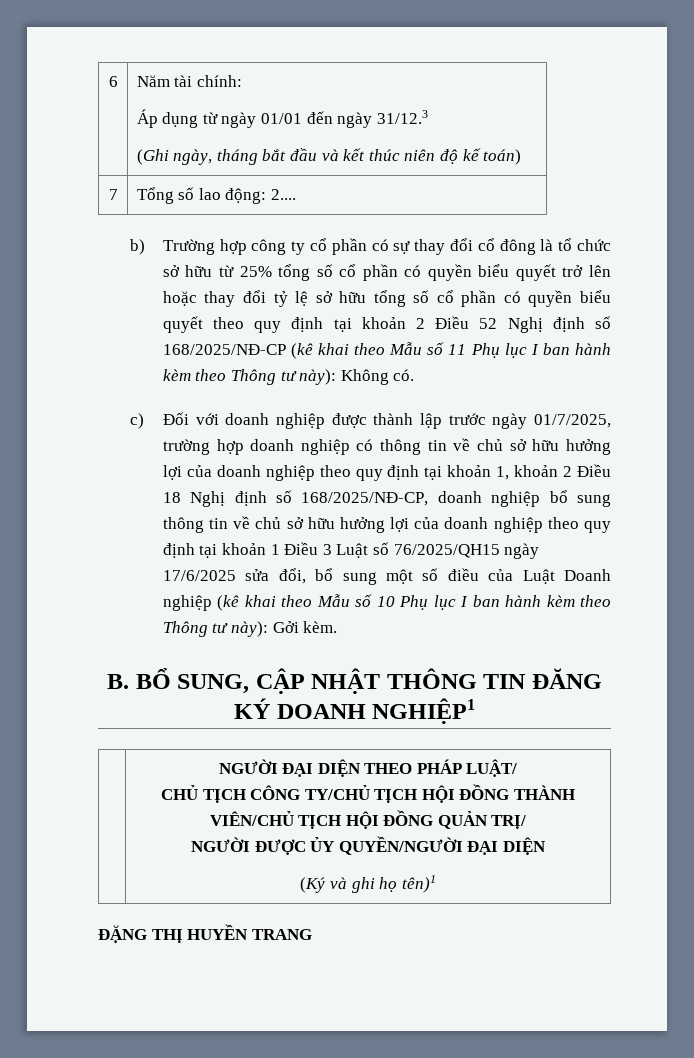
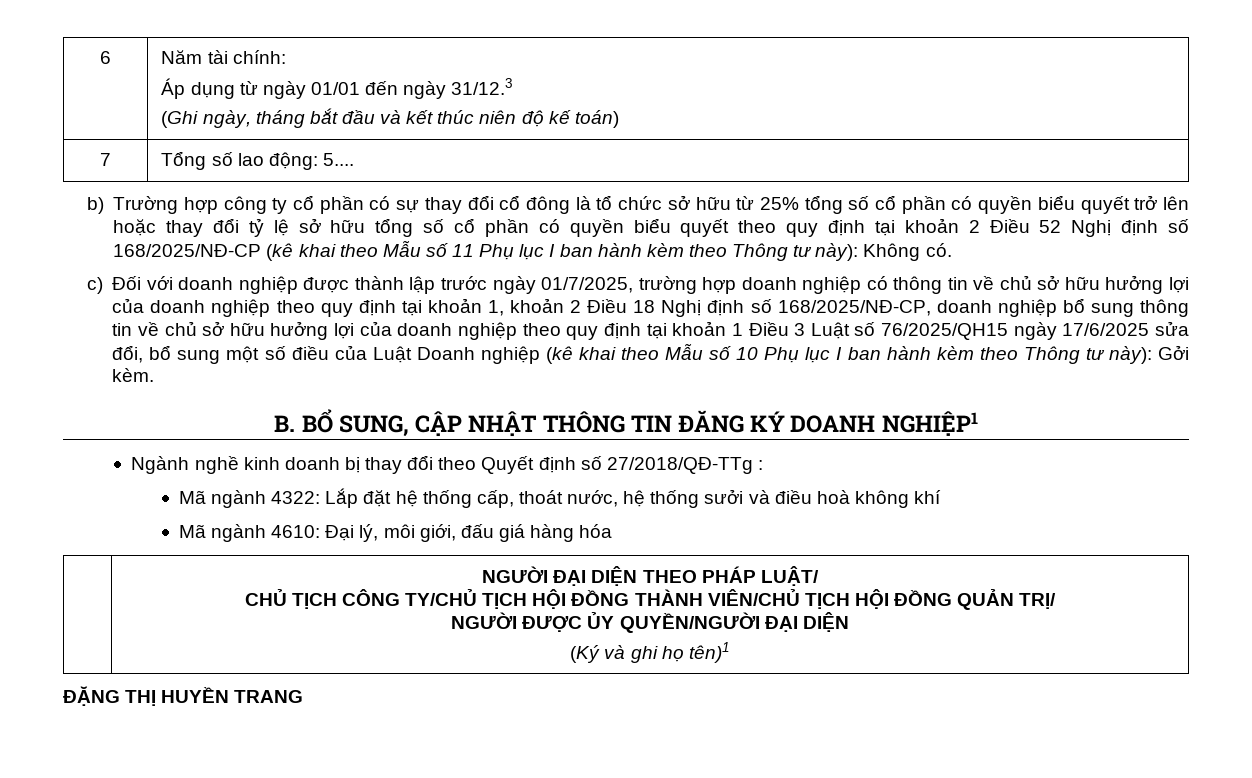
[270,189,296,200] 2.... -> [322,153,354,166] 5....
(475, 711) none -> [131,455,763,474] [178,488,942,508] [178,524,613,542] // Ngành nghề kinh doanh bị thay đổi theo Quyết định số 27/2018/QĐ-TTg : // Mã ngành 4322: Lắp đặt hệ thống cấp, thoát nước, hệ thống sưởi và điều hoà không khí // Mã ngành 4610: Đại lý, môi giới, đấu giá hàng hóa

